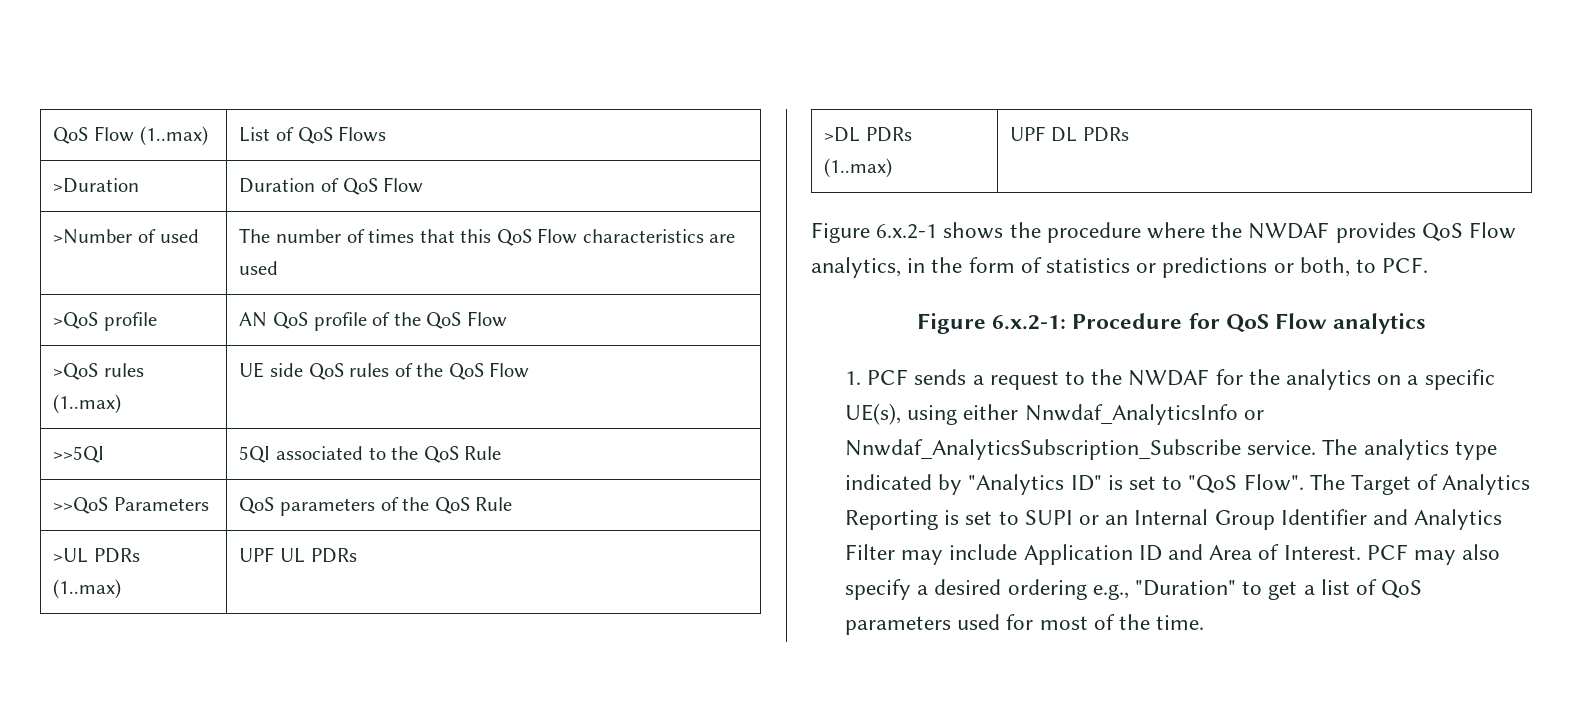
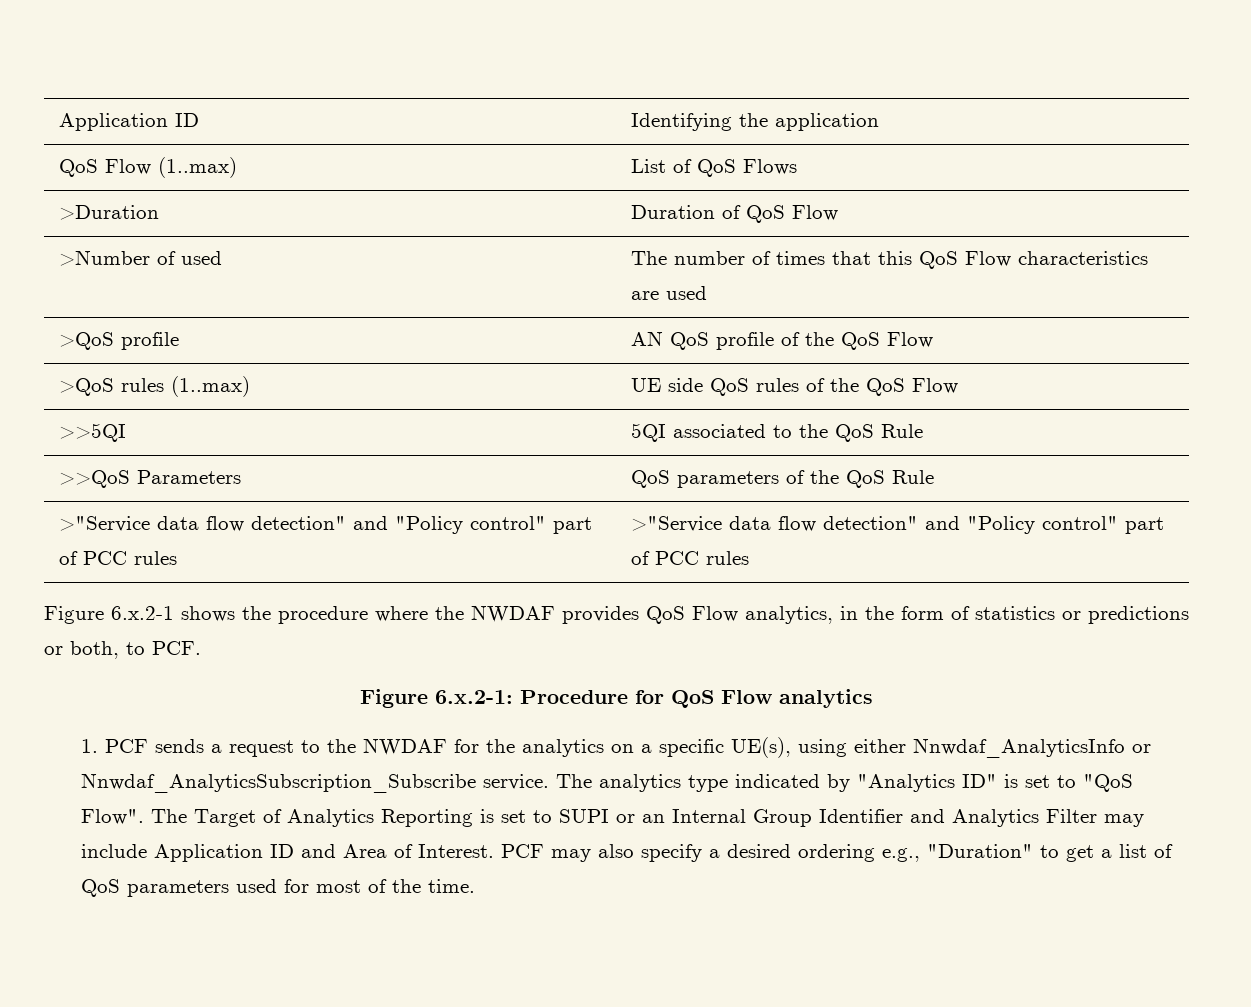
(53, 135) none -> [58,113,199,131] [630,113,879,131] Application ID | Identifying the application //
[53,548,141,563] [53,579,122,599] [239,547,357,563] [824,127,913,142] [824,158,893,178] [1010,126,1129,142] >UL PDRs (1..max) | UPF UL PDRs // >DL PDRs (1..max) | UPF DL PDRs -> [58,516,592,534] [58,551,177,565] [630,516,1164,534] [630,551,749,565] >"Service data flow detection" and "Policy control" part of PCC rules | >"Service data flow detection" and "Policy control" part of PCC rules

